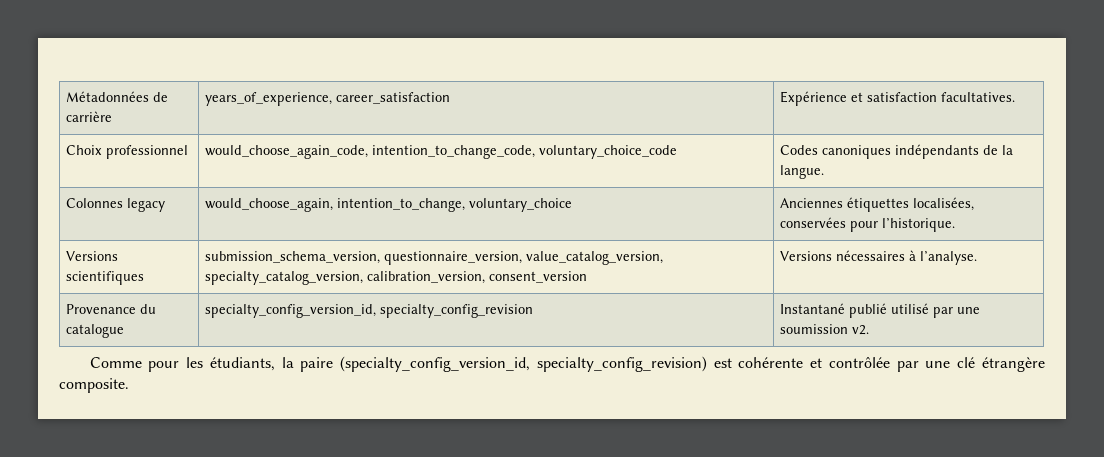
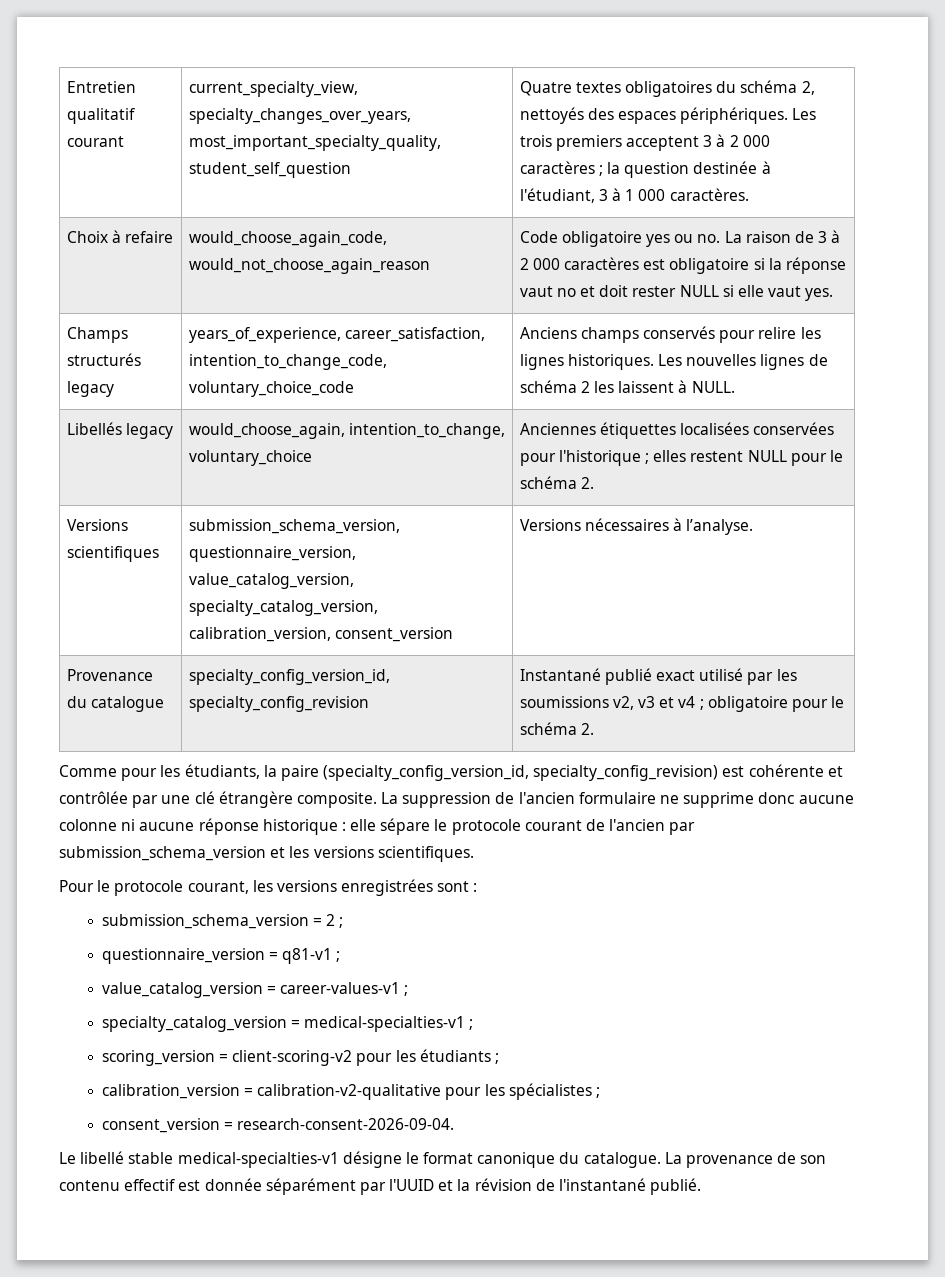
[66,91,169,102] [66,111,113,122] [205,92,451,106] [780,91,1016,106] [66,145,189,159] [205,145,678,159] [780,144,1014,159] [780,165,825,179] [66,198,124,208] Métadonnées de carrière | years_of_experience, career_satisfaction | Expérience et satisfaction facultatives. // Choix professionnel | would_choose_again_code, intention_to_change_code, voluntary_choice_code | Codes canoniques indépendants de la langue. // Colonnes -> [66,81,136,93] [66,108,135,124] [66,136,124,147] [188,81,358,97] [188,108,411,124] [188,135,441,151] [188,162,351,178] [519,80,815,97] [519,107,817,124] [519,134,770,151] [519,161,771,178] [519,188,749,203] [66,230,174,243] [188,231,387,247] [188,258,430,274] [519,230,841,247] [519,257,846,274] [519,285,834,301] [66,327,128,343] [66,353,141,366] [66,381,114,397] [188,327,485,343] [188,354,387,370] [188,381,354,397] [519,326,821,343] [519,354,828,370] [519,380,735,393] [66,422,122,435] Entretien qualitatif courant | current_specialty_view, specialty_changes_over_years, most_important_specialty_quality, student_self_question | Quatre textes obligatoires du schéma 2, nettoyés des espaces périphériques. Les trois premiers acceptent 3 à 2 000 caractères ; la question destinée à l'étudiant, 3 à 1 000 caractères. // Choix à refaire | would_choose_again_code, would_not_choose_again_reason | Code obligatoire yes ou no. La raison de 3 à 2 000 caractères est obligatoire si la réponse vaut no et doit rester NULL si elle vaut yes. // Champs structurés legacy | years_of_experience, career_satisfaction, intention_to_change_code, voluntary_choice_code | Anciens champs conservés pour relire les lignes historiques. Les nouvelles lignes de schéma 2 les laissent à NULL. // Libellés
[913,197,975,211] localisées, -> [680,422,750,435] localisées
[882,218,956,232] l’historique. -> [558,450,843,466] [519,476,594,489] l'historique ; elles restent NULL pour le schéma 2.
(888, 310) none -> [656,670,696,681] exact
[957,307,981,314] [780,324,870,335] une soumission v2. -> [776,669,797,681] [519,696,845,712] [519,722,594,735] les soumissions v2, v3 et v4 ; obligatoire pour le schéma 2.
(129, 385) none -> [381,792,854,808] [59,818,696,835] [59,846,474,862] [59,879,478,896] [101,914,344,929] [101,948,341,964] [101,982,409,998] [101,1016,474,1032] [101,1049,500,1066] [101,1083,601,1100] [101,1118,455,1133] [59,1151,827,1168] [59,1178,702,1195] La suppression de l'ancien formulaire ne supprime donc aucune colonne ni aucune réponse historique : elle sépare le protocole courant de l'ancien par submission_schema_version et les versions scientifiques. // Pour le protocole courant, les versions enregistrées sont : // submission_schema_version = 2 ; // questionnaire_version = q81-v1 ; // value_catalog_version = career-values-v1 ; // specialty_catalog_version = medical-specialties-v1 ; // scoring_version = client-scoring-v2 pour les étudiants ; // calibration_version = calibration-v2-qualitative pour les spécialistes ; // consent_version = research-consent-2026-09-04. // Le libellé stable medical-specialties-v1 désigne le format canonique du catalogue. La provenance de son contenu effectif est donnée séparément par l'UUID et la révision de l'instantané publié.

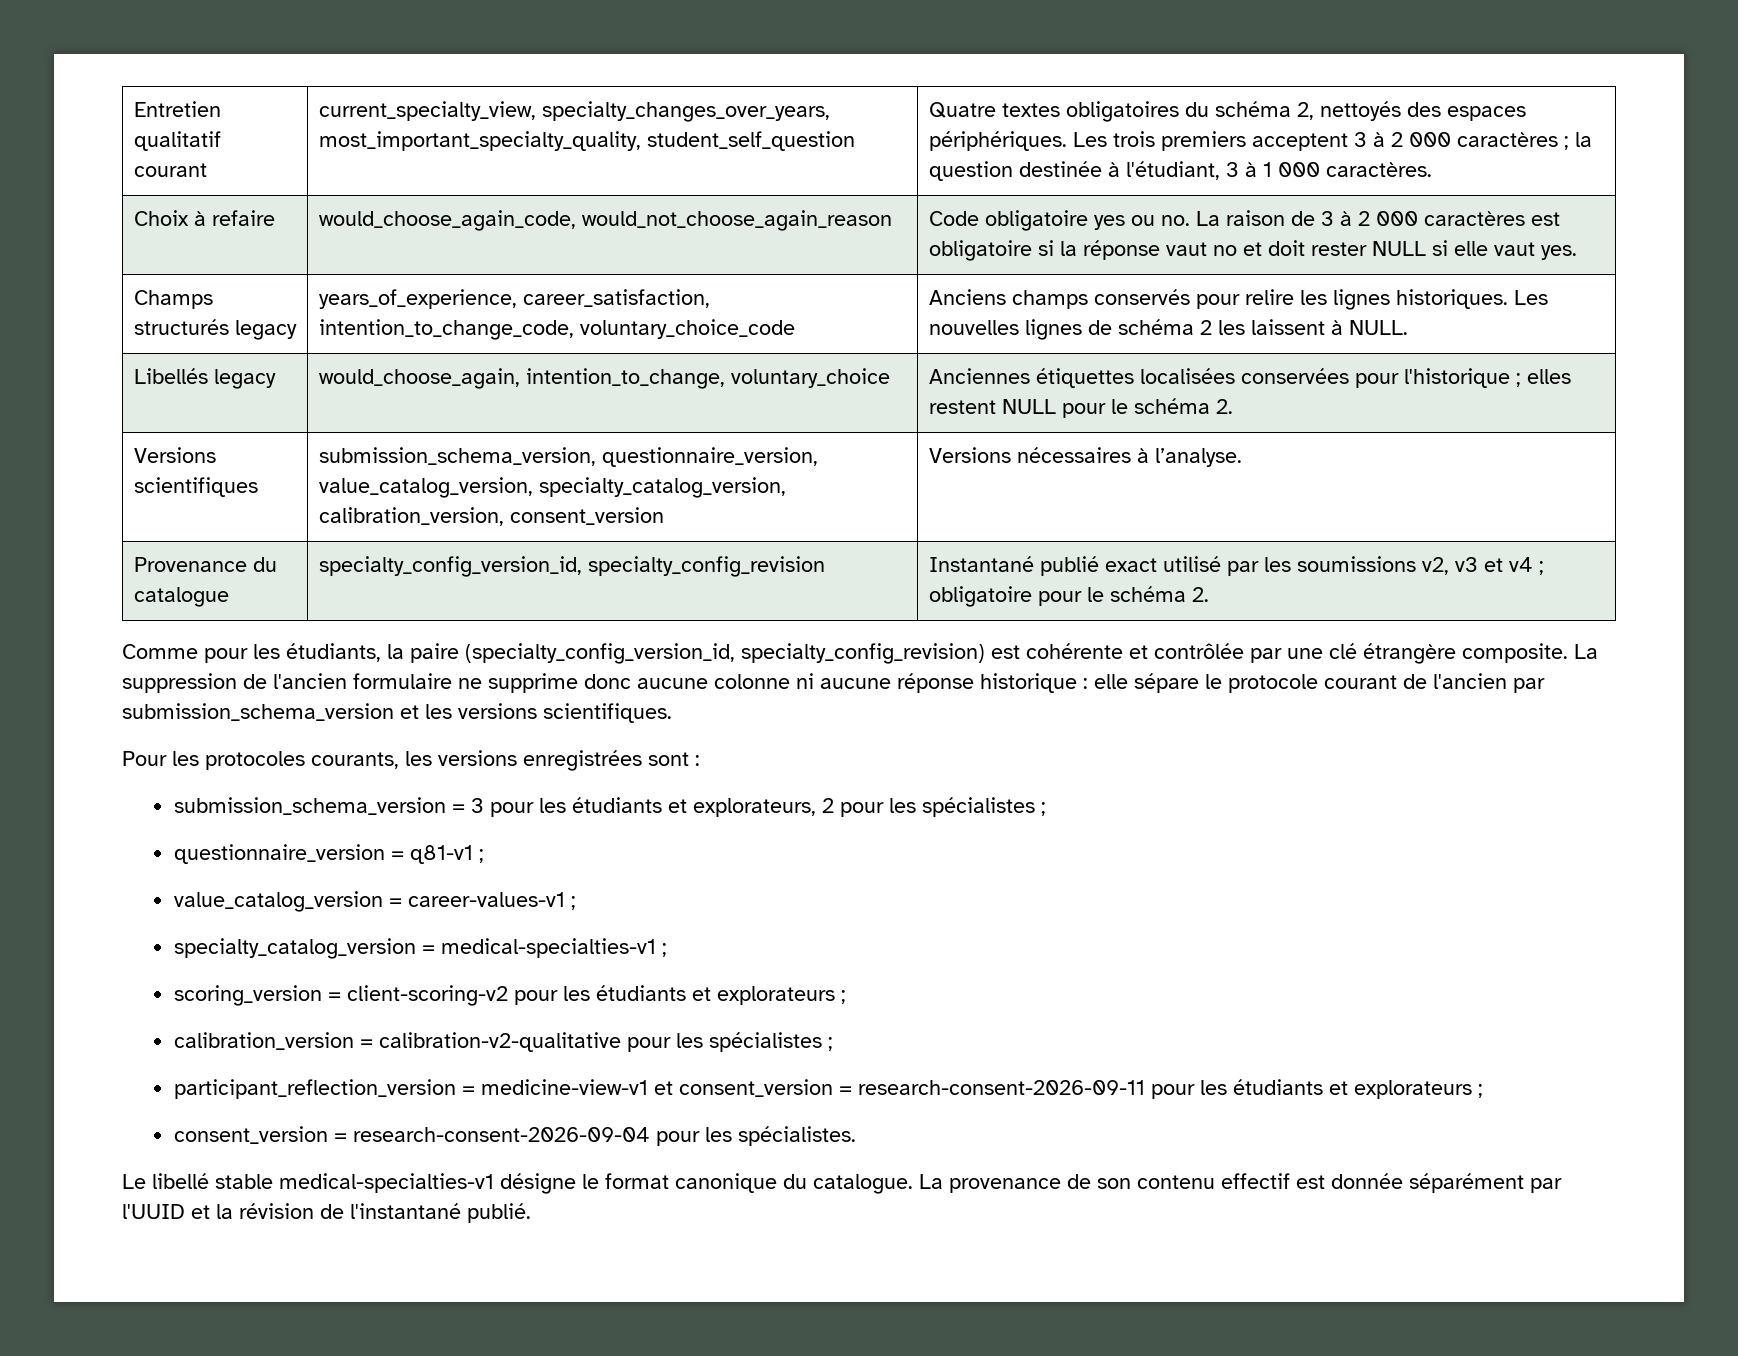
[97,880,249,896] le protocole courant, -> [172,751,399,770] les protocoles courants,
[326,914,336,926] 2 -> [471,797,1036,817] 3 pour les étudiants et explorateurs, 2 pour les spécialistes
(491, 1055) none -> [692,986,836,1005] et explorateurs
[101,1118,455,1133] consent_version = research-consent-2026-09-04. -> [174,1079,1484,1099] [174,1126,857,1146] participant_reflection_version = medicine-view-v1 et consent_version = research-consent-2026-09-11 pour les étudiants et explorateurs ; // consent_version = research-consent-2026-09-04 pour les spécialistes.

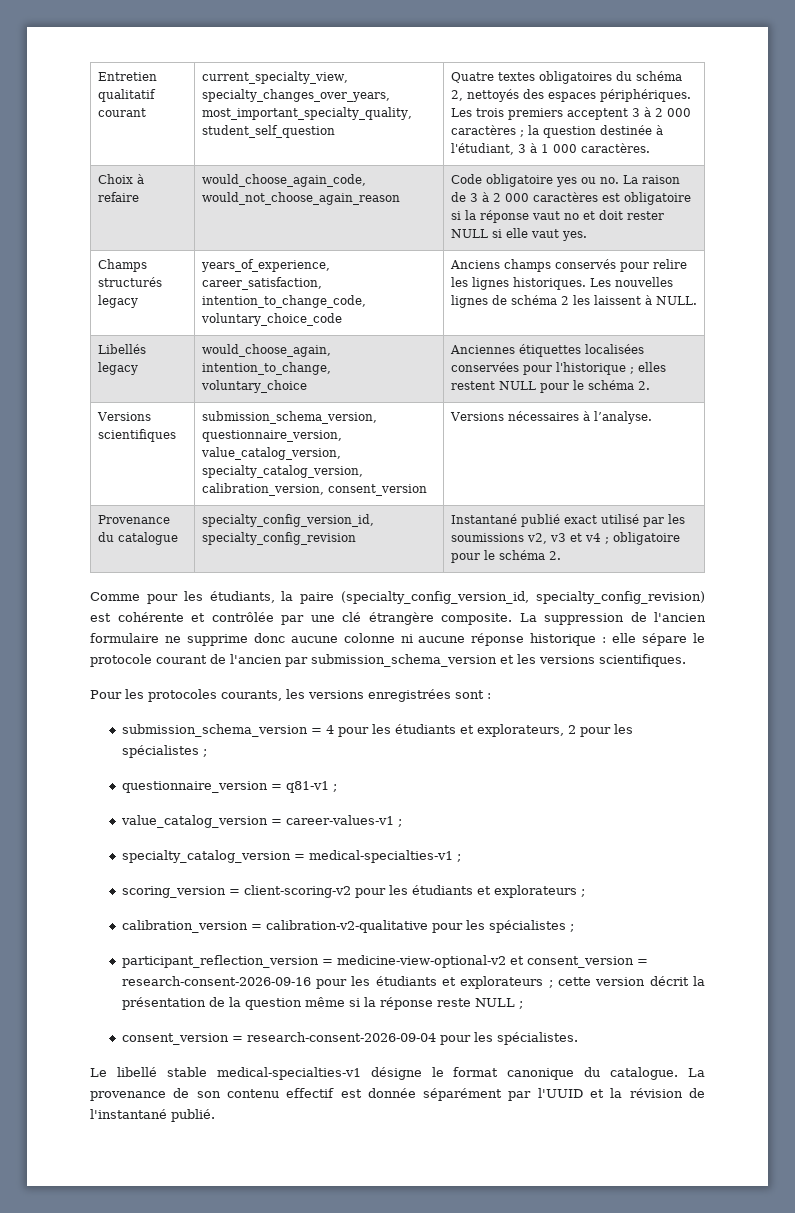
[471,798,485,813] 3 -> [325,725,334,734] 4
[481,1079,649,1095] medicine-view-v1 -> [336,955,506,968] medicine-view-optional-v2
[858,1079,1484,1099] research-consent-2026-09-11 pour les étudiants et explorateurs ; -> [121,976,705,989] [121,997,523,1010] research-consent-2026-09-16 pour les étudiants et explorateurs ; cette version décrit la présentation de la question même si la réponse reste NULL ;

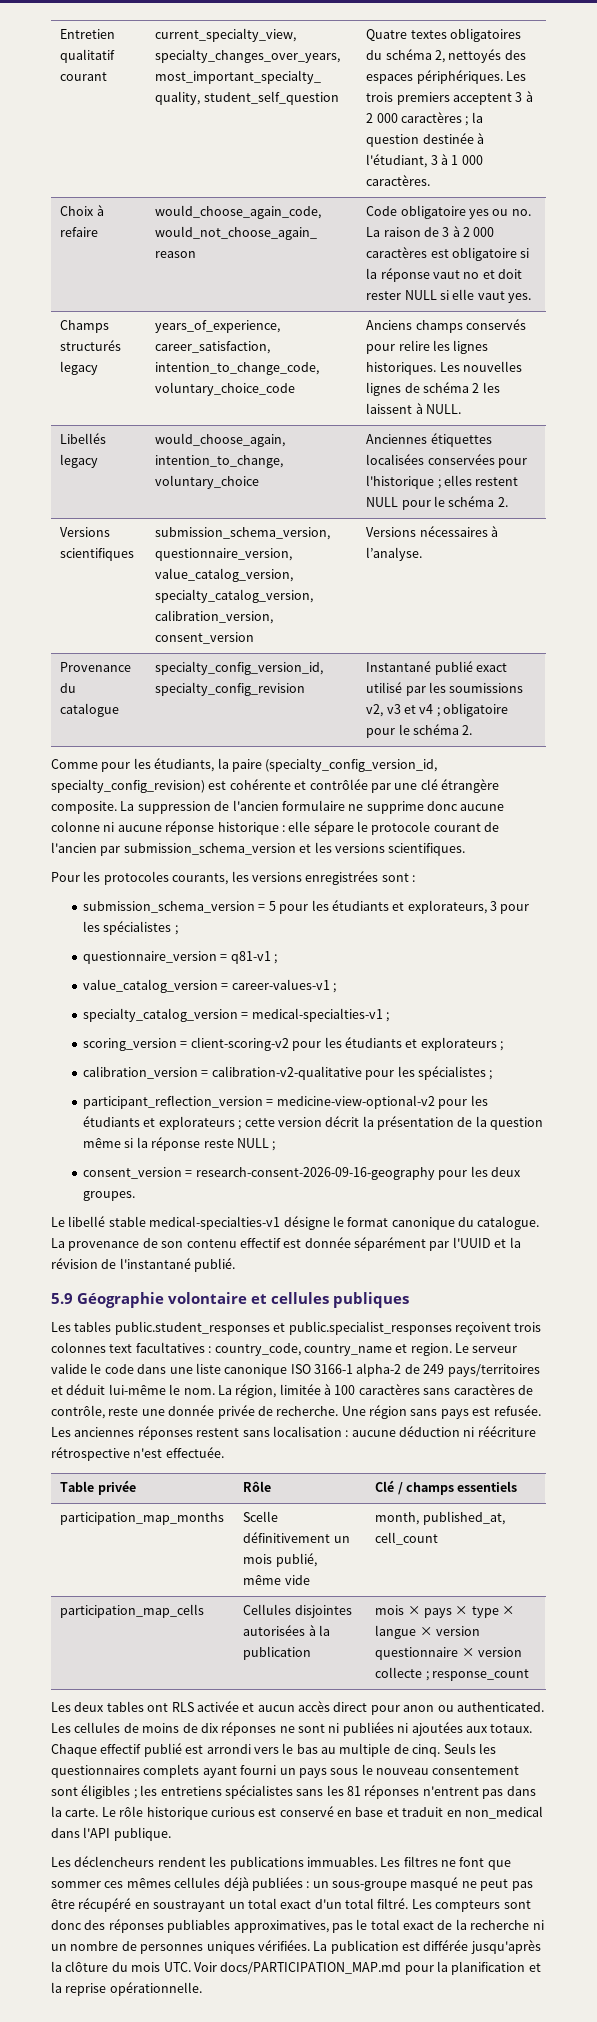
[325,725,334,734] 4 -> [268,901,276,911] 5
[567,725,576,734] 2 -> [490,901,498,911] 3
[509,956,648,968] [121,976,311,986] et consent_version = research-consent-2026-09-16 -> (435, 1102) none
[246,1032,578,1045] research-consent-2026-09-04 pour les spécialistes. -> [195,1166,521,1180] [83,1191,136,1201] research-consent-2026-09-16-geography pour les deux groupes.
(215, 1115) none -> [51,1292,410,1308] [51,1321,542,1335] [51,1342,518,1356] [51,1363,540,1377] [51,1384,533,1398] [51,1405,541,1419] [51,1426,536,1440] [51,1447,224,1461] [60,1480,136,1495] [243,1481,272,1492] [375,1480,518,1495] [60,1512,225,1525] [243,1511,279,1522] [243,1532,350,1543] [243,1553,317,1567] [243,1575,310,1585] [375,1511,505,1525] [375,1532,439,1545] [60,1604,205,1618] [243,1604,352,1618] [243,1625,330,1636] [243,1646,312,1660] [375,1605,516,1618] [375,1625,480,1639] [375,1647,522,1660] [375,1667,529,1681] [51,1701,544,1715] [51,1722,533,1736] [51,1743,496,1757] [51,1764,520,1778] [51,1785,536,1799] [51,1806,543,1820] [51,1827,171,1841] [51,1856,511,1870] [51,1877,533,1891] [51,1898,531,1912] [51,1919,544,1933] [51,1940,541,1954] [51,1961,541,1975] [51,1982,202,1996] // 5.9 Géographie volontaire et cellules publiques // Les tables public.student_responses et public.specialist_responses reçoivent trois colonnes text facultatives : country_code, country_name et region. Le serveur valide le code dans une liste canonique ISO 3166-1 alpha-2 de 249 pays/territoires et déduit lui-même le nom. La région, limitée à 100 caractères sans caractères de contrôle, reste une donnée privée de recherche. Une région sans pays est refusée. Les anciennes réponses restent sans localisation : aucune déduction ni réécriture rétrospective n'est effectuée. // Table privée | Rôle | Clé / champs essentiels // participation_map_months | Scelle définitivement un mois publié, même vide | month, published_at, cell_count // participation_map_cells | Cellules disjointes autorisées à la publication | mois × pays × type × langue × version questionnaire × version collecte ; response_count // Les deux tables ont RLS activée et aucun accès direct pour anon ou authenticated. Les cellules de moins de dix réponses ne sont ni publiées ni ajoutées aux totaux. Chaque effectif publié est arrondi vers le bas au multiple de cinq. Seuls les questionnaires complets ayant fourni un pays sous le nouveau consentement sont éligibles ; les entretiens spécialistes sans les 81 réponses n'entrent pas dans la carte. Le rôle historique curious est conservé en base et traduit en non_medical dans l'API publique. // Les déclencheurs rendent les publications immuables. Les filtres ne font que sommer ces mêmes cellules déjà publiées : un sous-groupe masqué ne peut pas être récupéré en soustrayant un total exact d'un total filtré. Les compteurs sont donc des réponses publiables approximatives, pas le total exact de la recherche ni un nombre de personnes uniques vérifiées. La publication est différée jusqu'après la clôture du mois UTC. Voir docs/PARTICIPATION_MAP.md pour la planification et la reprise opérationnelle.

